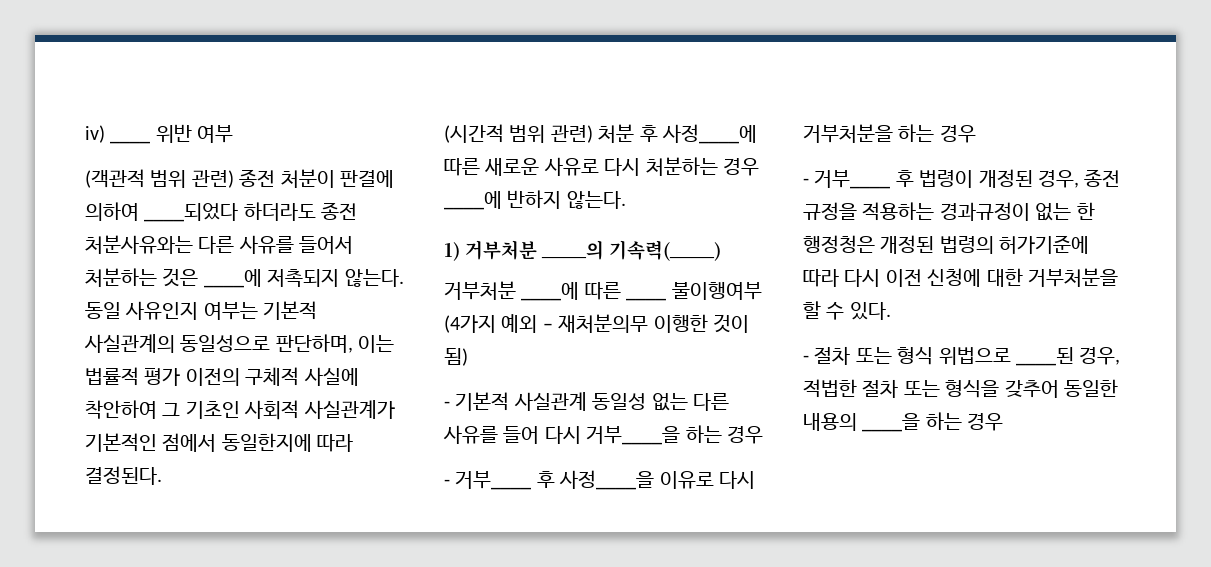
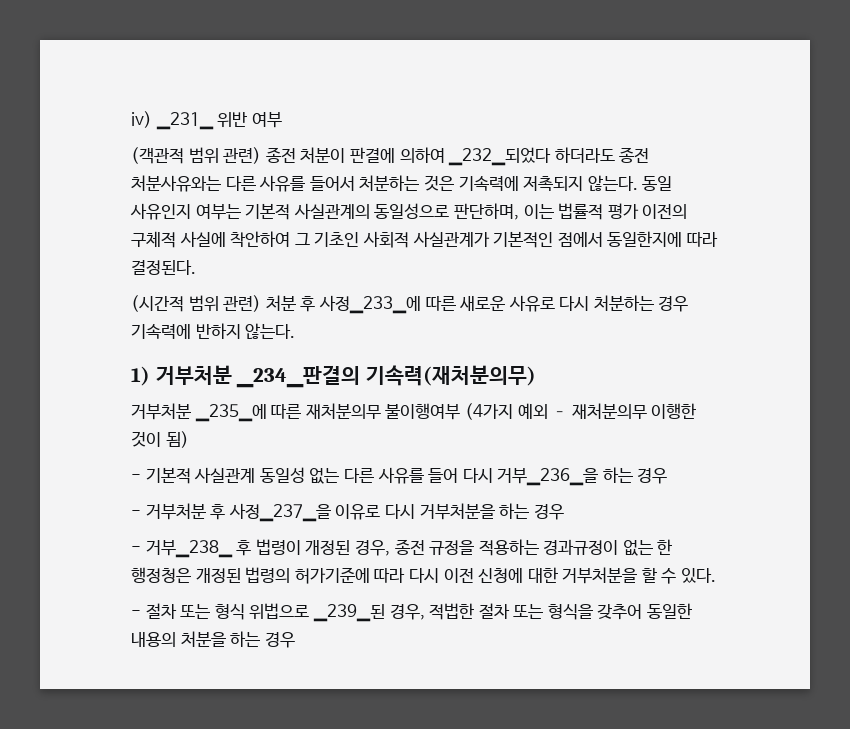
[110,140,151,144] ____ -> [155,112,214,130] ▁231▁
[144,203,239,222] ____되었다 -> [448,147,552,166] ▁232▁되었다
[203,269,262,288] ____에 -> [458,176,519,191] 기속력에
[662,124,757,144] 사정____에 -> [318,295,421,314] 사정▁233▁에
[444,191,502,210] ____에 -> [131,324,191,339] 기속력에
[541,240,721,261] [444,281,667,301] ____의 기속력(____) // 거부처분 ____에 따른 ____ -> [236,365,537,388] [131,403,381,422] ▁234▁판결의 기속력(재처분의무) // 거부처분 ▁235▁에 따른 재처분의무
[586,425,763,445] [444,470,655,490] 거부____을 하는 경우 // - 거부____ 후 사정____을 -> [497,467,668,486] [131,503,331,522] 거부▁236▁을 하는 경우 // - 거부처분 후 사정▁237▁을
[814,170,891,189] 거부____ -> [145,540,233,558] 거부▁238▁
[1016,347,1074,366] ____된 -> [312,604,385,622] ▁239▁된
[862,413,921,432] ____을 -> [180,631,226,647] 처분을

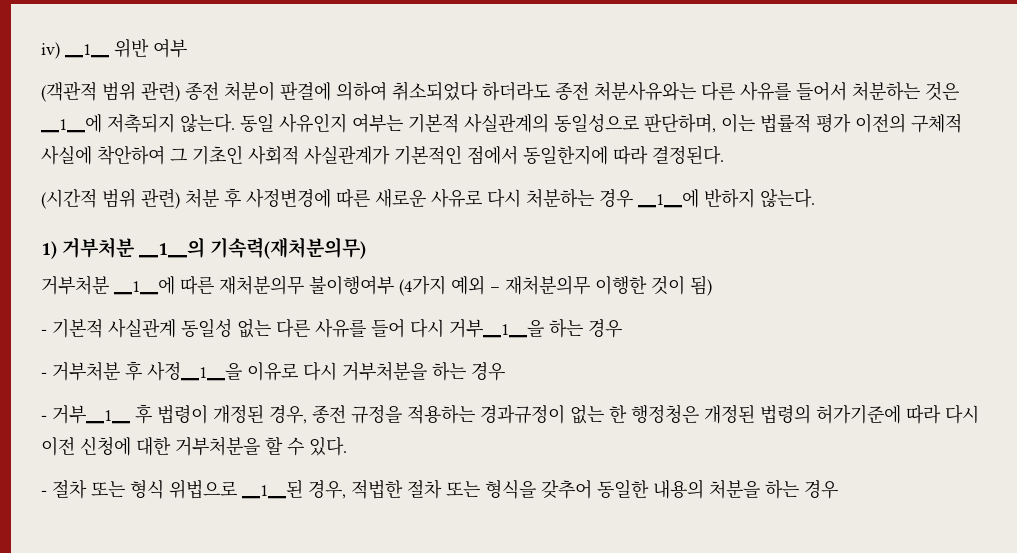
[155,112,214,130] ▁231▁ -> [65,44,109,58] ▁1▁
[448,147,552,166] ▁232▁되었다 -> [392,81,478,101] 취소되었다
[458,176,519,191] 기속력에 -> [41,114,102,133] ▁1▁에
[318,295,421,314] 사정▁233▁에 -> [246,189,331,208] 사정변경에
[131,324,191,339] 기속력에 -> [638,189,699,208] ▁1▁에
[236,365,361,388] ▁234▁판결의 -> [139,237,206,258] ▁1▁의
[194,404,267,422] ▁235▁에 -> [114,276,175,295] ▁1▁에
[497,468,599,486] 거부▁236▁을 -> [449,319,544,338] 거부▁1▁을
[228,503,331,522] 사정▁237▁을 -> [147,362,242,381] 사정▁1▁을
[145,540,233,558] 거부▁238▁ -> [52,405,130,424] 거부▁1▁
[312,604,385,622] ▁239▁된 -> [242,480,303,499] ▁1▁된

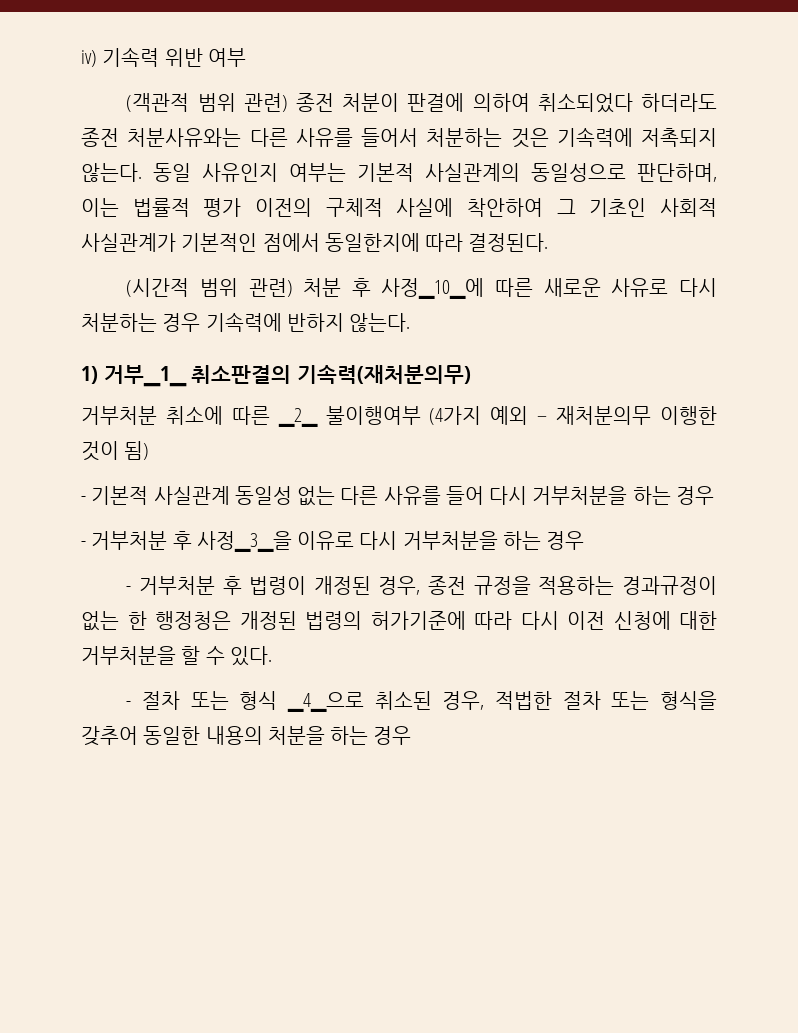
[65,44,109,58] ▁1▁ -> [102,47,160,67] 기속력
[41,114,102,133] ▁1▁에 -> [556,127,633,147] 기속력에
[246,189,331,208] 사정변경에 -> [381,278,485,299] 사정▁10▁에
[638,189,699,208] ▁1▁에 -> [205,312,282,332] 기속력에
[62,237,206,258] 거부처분 ▁1▁의 -> [103,365,292,387] 거부▁1▁ 취소판결의
[114,275,304,295] ▁1▁에 따른 재처분의무 -> [165,406,318,427] 취소에 따른 ▁2▁
[449,319,622,338] [41,361,242,381] 거부▁1▁을 하는 경우 // - 거부처분 후 사정▁1▁을 -> [532,486,714,505] [81,531,292,552] 거부처분을 하는 경우 // - 거부처분 후 사정▁3▁을
[52,405,130,424] 거부▁1▁ -> [138,576,215,595] 거부처분
[169,480,303,499] 위법으로 ▁1▁된 -> [287,691,432,712] ▁4▁으로 취소된

